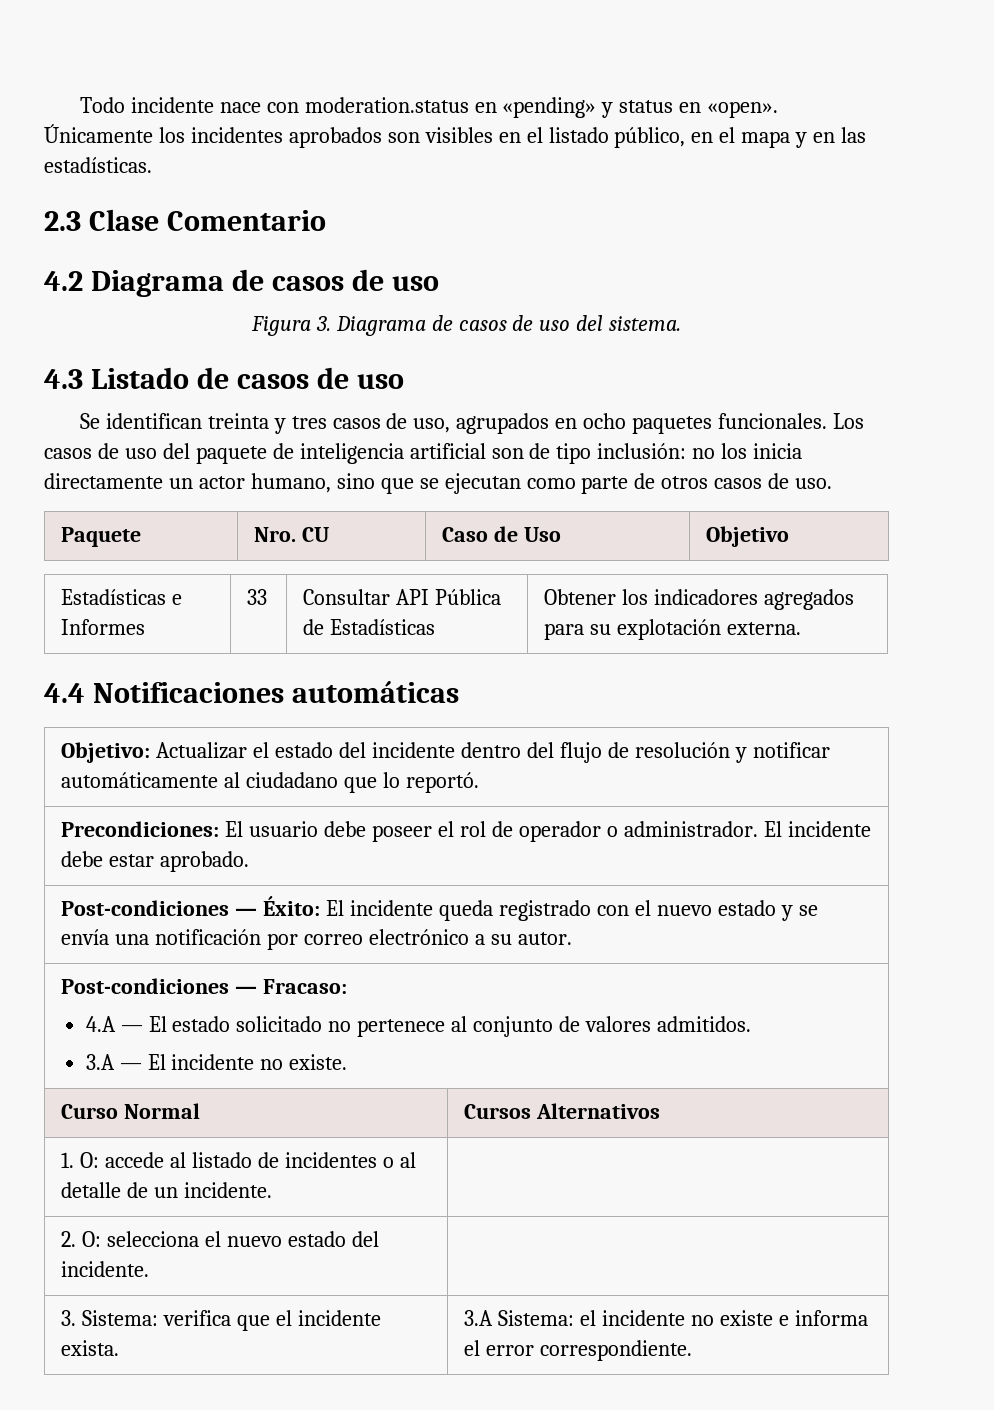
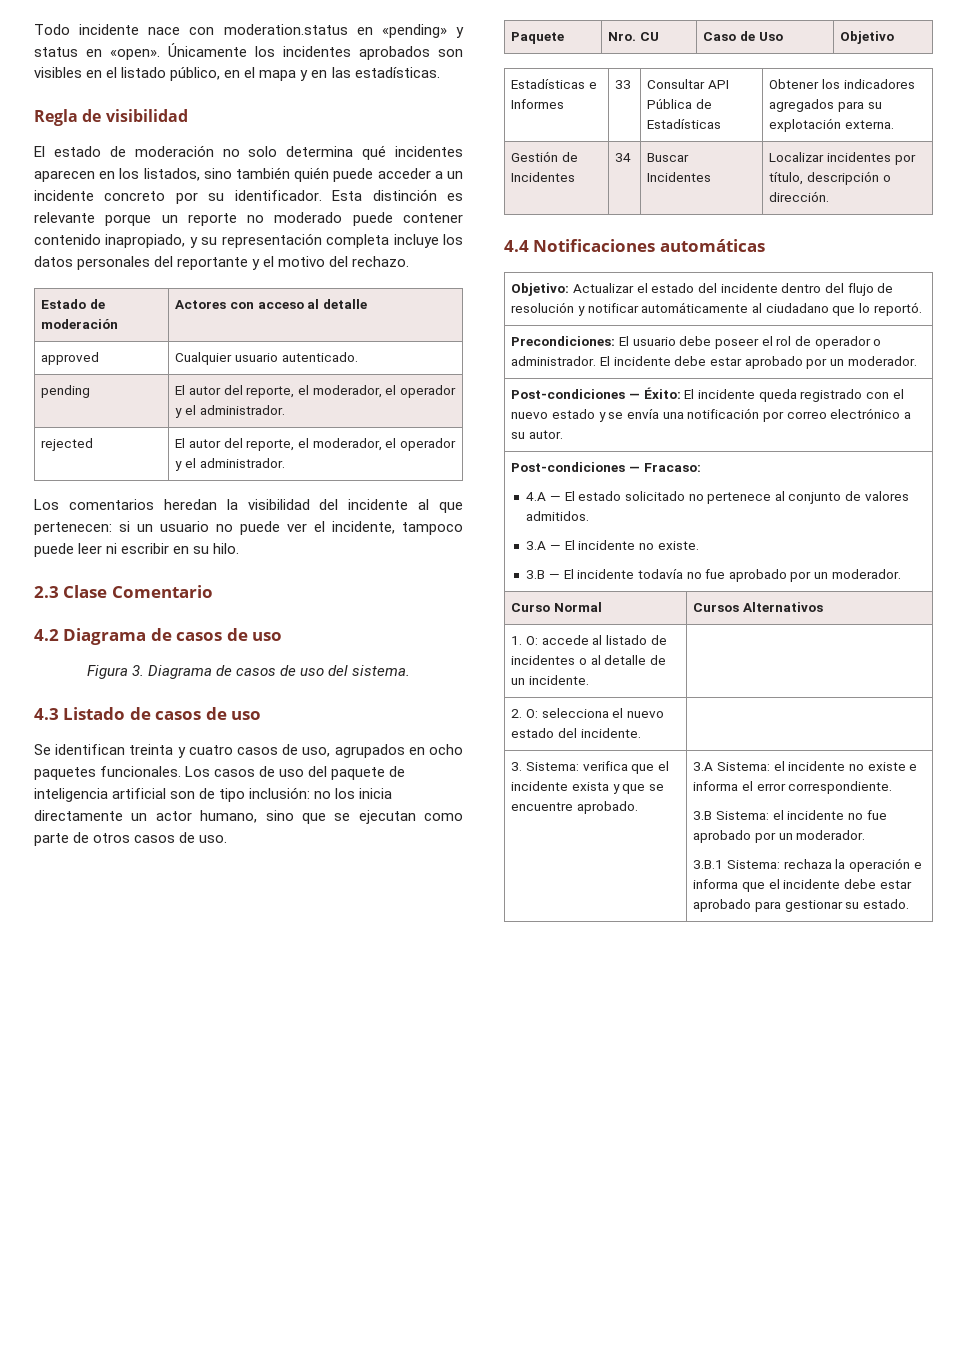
(152, 165) none -> [34,109,188,126] [34,145,463,160] [34,167,463,182] [34,189,464,204] [34,212,463,226] [34,233,464,248] [34,256,410,270] [41,299,106,309] [41,319,119,329] [175,299,368,309] [41,352,100,365] [175,352,358,365] [41,385,91,398] [175,385,456,398] [175,405,285,418] [41,438,94,451] [175,438,456,451] [175,458,285,471] [34,499,463,513] [34,521,463,535] [34,543,240,557] // Regla de visibilidad // El estado de moderación no solo determina qué incidentes aparecen en los listados, sino también quién puede acceder a un incidente concreto por su identificador. Esta distinción es relevante porque un reporte no moderado puede contener contenido inapropiado, y su representación completa incluye los datos personales del reportante y el motivo del rechazo. // Estado de moderación | Actores con acceso al detalle // approved | Cualquier usuario autenticado. // pending | El autor del reporte, el moderador, el operador y el administrador. // rejected | El autor del reporte, el moderador, el operador y el administrador. // Los comentarios heredan la visibilidad del incidente al que pertenecen: si un usuario no puede ver el incidente, tampoco puede leer ni escribir en su hilo.
[291,416,327,429] tres -> [188,745,233,755] cuatro
(802, 628) none -> [511,151,579,162] [511,172,576,182] [615,153,632,162] [647,153,690,162] [647,172,712,182] [769,152,916,165] [769,171,891,185] [769,191,830,202] // Gestión de Incidentes | 34 | Buscar Incidentes | Localizar incidentes por título, descripción o dirección.
[160,851,250,872] aprobado. -> [744,356,917,369] aprobado por un moderador.
(348, 1062) none -> [526,569,901,582] // 3.B — El incidente todavía no fue aprobado por un moderador.
[61,1340,120,1356] exista. -> [572,782,665,794] [511,801,639,814] exista y que se encuentre aprobado.
(693, 1350) none -> [693,810,887,820] [693,830,866,843] [693,858,922,872] [693,879,912,892] [693,899,910,912] // 3.B Sistema: el incidente no fue aprobado por un moderador. // 3.B.1 Sistema: rechaza la operación e informa que el incidente debe estar aprobado para gestionar su estado.

